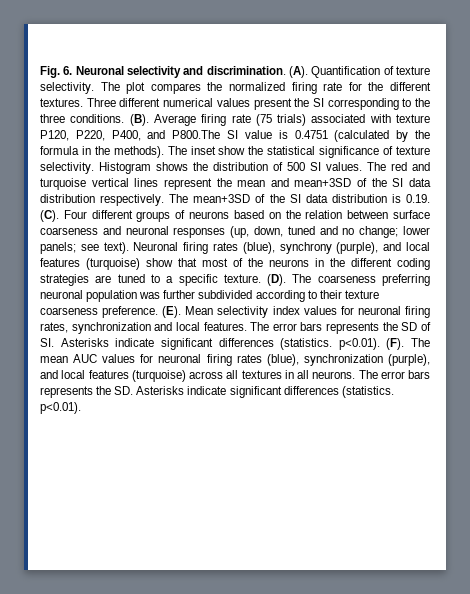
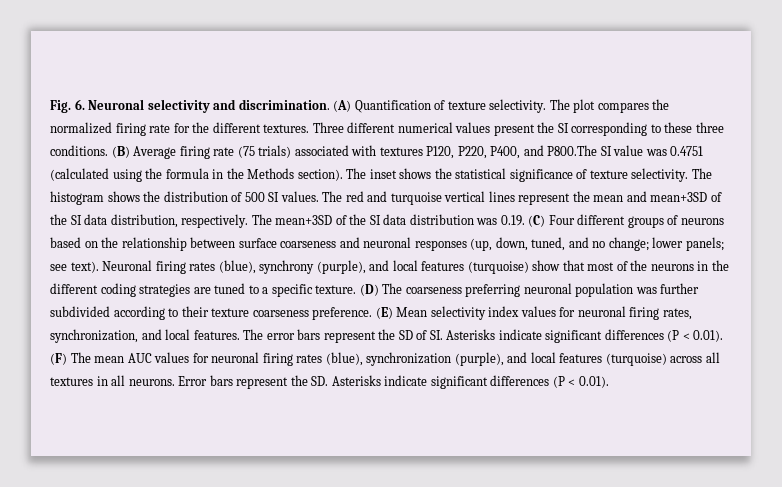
[288,66,308,78] (A). -> [333,100,352,112] (A)
[414,98,430,107] the -> [664,122,693,133] these
[129,114,149,126] (B). -> [111,146,130,158] (B)
[396,114,431,123] texture -> [379,147,423,156] textures
[278,130,288,139] is -> [645,149,667,156] was
[396,130,409,142] by -> [112,169,142,182] using
[113,146,164,158] methods). -> [247,168,343,181] Methods section).
[218,146,246,155] show -> [399,168,432,179] shows
[99,162,151,174] Histogram -> [691,168,712,179] [50,191,104,205] The histogram
[40,194,95,203] distribution -> [110,214,178,228] distribution,
[391,194,431,203] [40,210,59,222] is 0.19. (C). -> [476,215,546,227] was 0.19. (C)
[305,210,343,219] relation -> [121,237,187,251] relationship
[287,226,315,235] tuned -> [531,237,566,251] tuned,
[267,274,287,286] (D). -> [359,284,379,296] (D)
[162,306,182,318] (E). -> [375,307,393,319] (E)
[71,322,151,334] synchronization -> [50,329,138,343] synchronization,
[326,322,380,334] represents -> [323,331,376,343] represent
[280,338,405,350] (statistics. p<0.01). (F). -> [667,330,724,342] [50,353,67,365] (P < 0.01). (F)
[358,370,430,379] [40,386,93,398] The error bars represents -> [178,375,289,389] Error bars represent
[341,386,394,398] [40,402,81,414] (statistics. p<0.01). -> [552,376,609,388] (P < 0.01).

